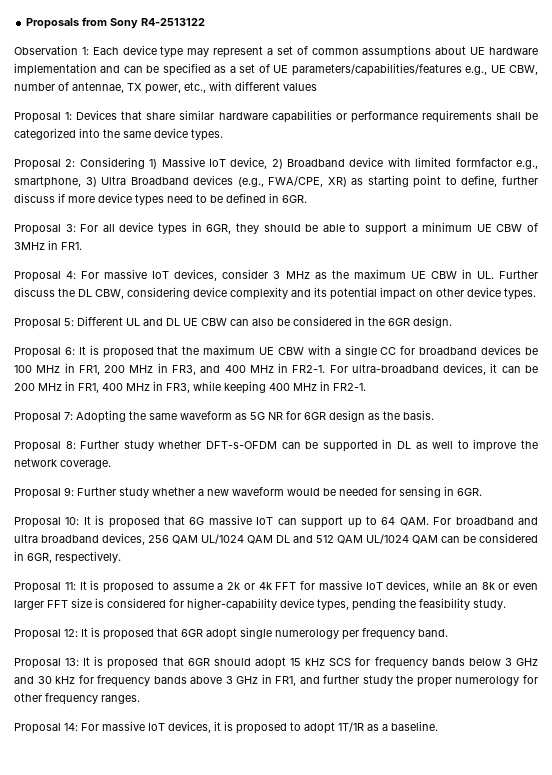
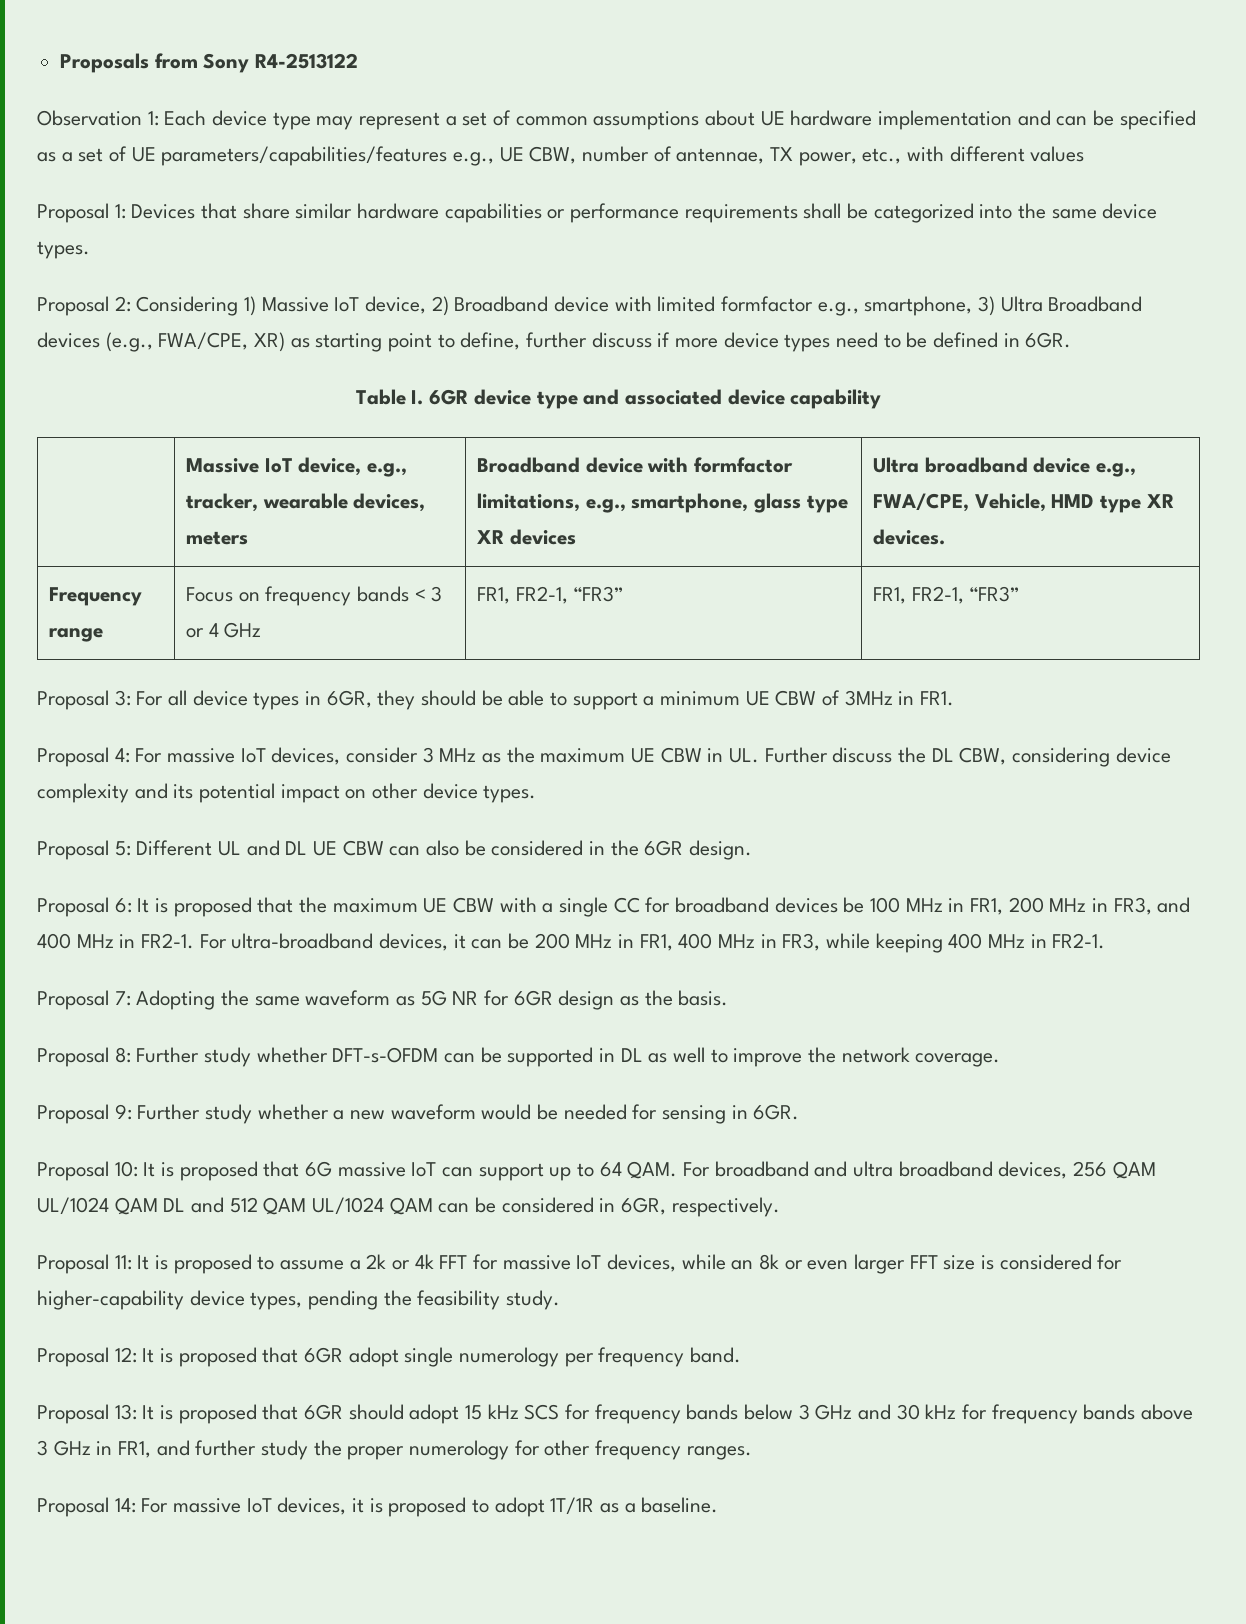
(307, 199) none -> [355,389,882,409] [185,457,407,477] [185,493,426,512] [185,531,248,545] [476,457,793,473] [476,493,848,513] [476,529,576,545] [872,457,1136,477] [872,493,1174,513] [872,529,945,545] [48,587,142,606] [48,628,103,642] [185,586,443,606] [185,622,262,638] [476,586,624,604] [872,586,1020,604] // Table I. 6GR device type and associated device capability // | Massive IoT device, e.g., tracker, wearable devices, meters | Broadband device with formfactor limitations, e.g., smartphone, glass type XR devices | Ultra broadband device e.g., FWA/CPE, Vehicle, HMD type XR devices. // Frequency range | Focus on frequency bands < 3 or 4 GHz | FR1, FR2-1, “FR3” | FR1, FR2-1, “FR3”

